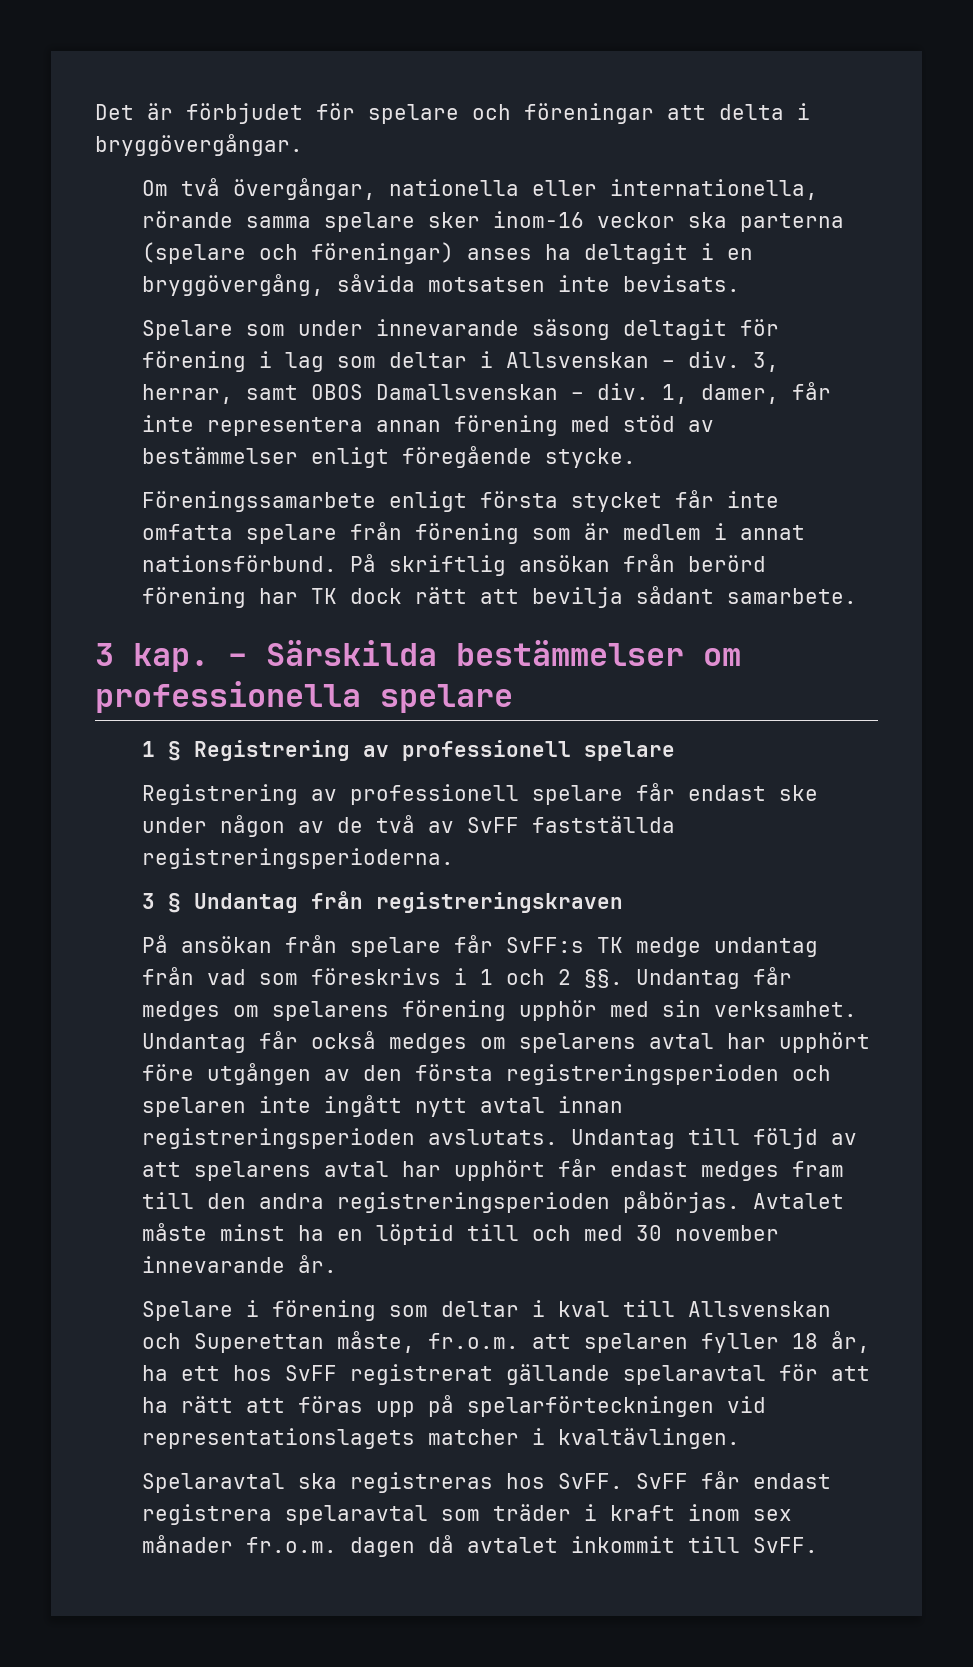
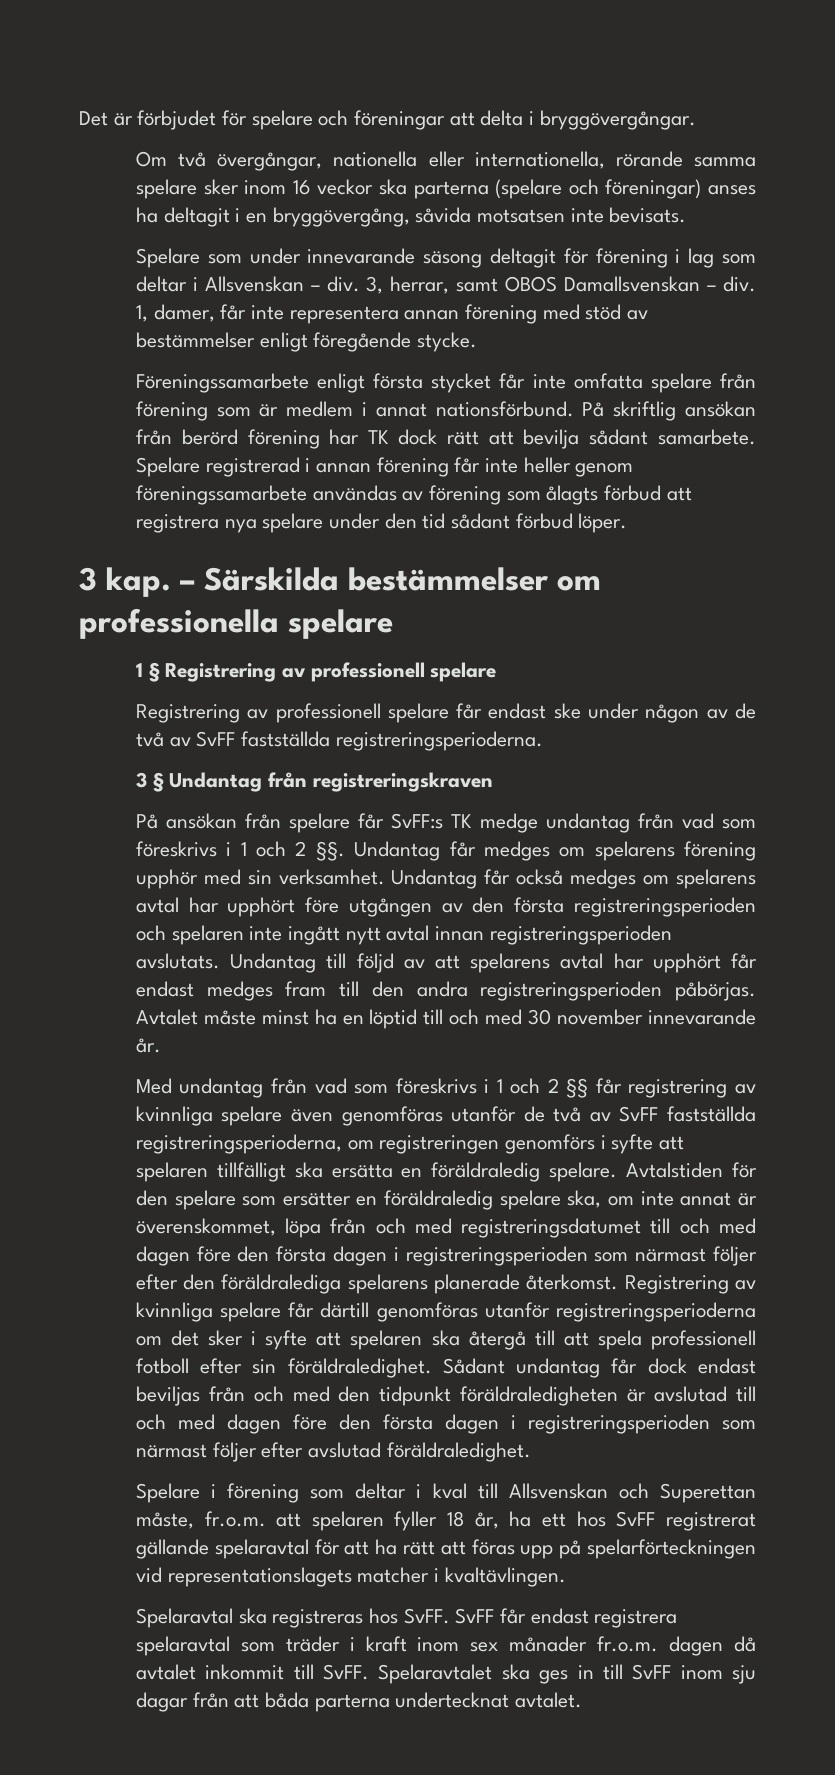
[493,211,585,228] inom-16 -> [244,180,311,195] inom 16
(858, 596) none -> [135,457,634,477] [135,485,692,505] [135,513,628,533] Spelare registrerad i annan förening får inte heller genom föreningssamarbete användas av förening som ålagts förbud att registrera nya spelare under den tid sådant förbud löper.
(338, 1264) none -> [135,1078,756,1098] [135,1106,757,1126] [135,1134,684,1154] [135,1162,757,1182] [135,1190,757,1210] [135,1218,756,1238] [135,1246,758,1266] [135,1274,756,1294] [135,1302,756,1322] [135,1330,757,1350] [135,1358,756,1378] [135,1386,756,1406] [135,1414,757,1434] [135,1442,531,1462] // Med undantag från vad som föreskrivs i 1 och 2 §§ får registrering av kvinnliga spelare även genomföras utanför de två av SvFF fastställda registreringsperioderna, om registreringen genomförs i syfte att spelaren tillfälligt ska ersätta en föräldraledig spelare. Avtalstiden för den spelare som ersätter en föräldraledig spelare ska, om inte annat är överenskommet, löpa från och med registreringsdatumet till och med dagen före den första dagen i registreringsperioden som närmast följer efter den föräldralediga spelarens planerade återkomst. Registrering av kvinnliga spelare får därtill genomföras utanför registreringsperioderna om det sker i syfte att spelaren ska återgå till att spela professionell fotboll efter sin föräldraledighet. Sådant undantag får dock endast beviljas från och med den tidpunkt föräldraledigheten är avslutad till och med dagen före den första dagen i registreringsperioden som närmast följer efter avslutad föräldraledighet.
(819, 1545) none -> [378,1664,756,1684] [135,1692,582,1712] Spelaravtalet ska ges in till SvFF inom sju dagar från att båda parterna undertecknat avtalet.

